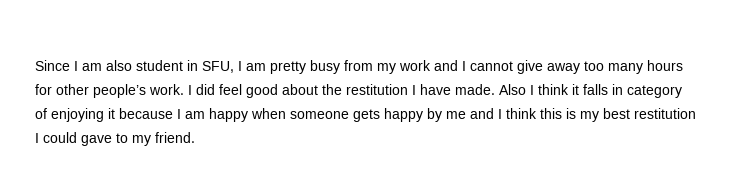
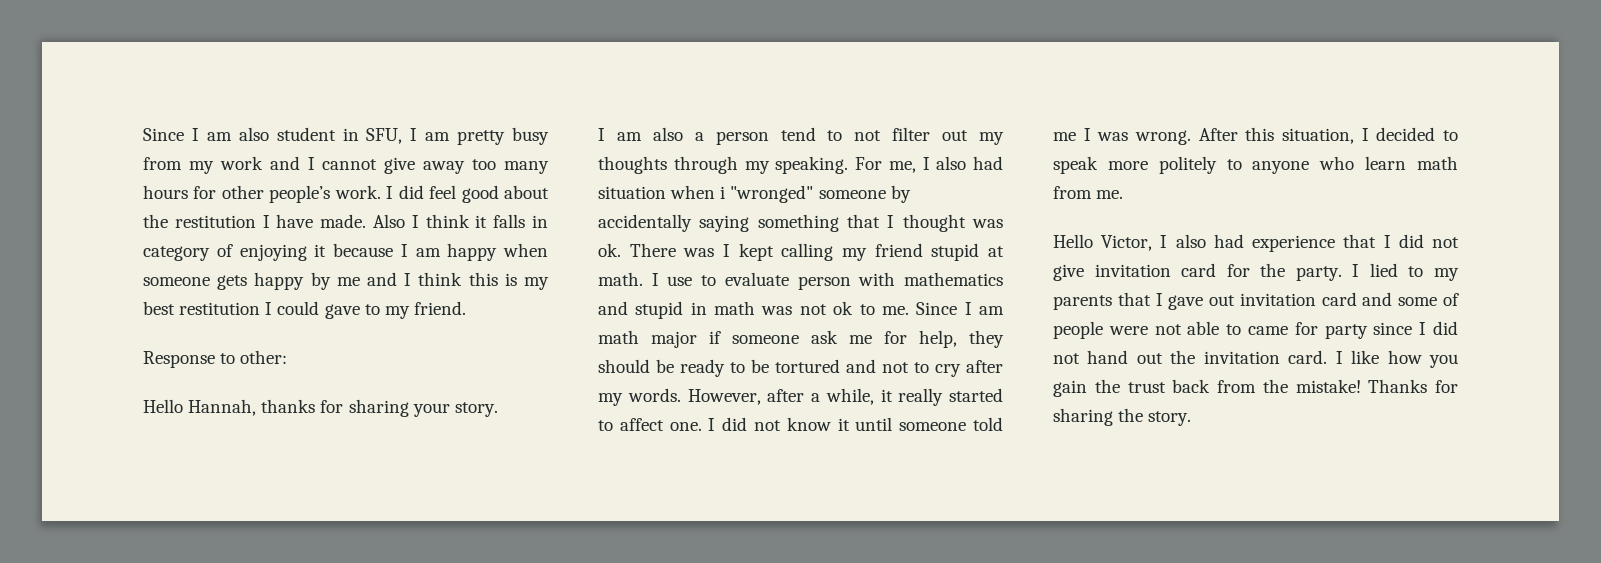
(195, 137) none -> [143,350,288,368] [143,399,498,417] [598,127,1004,145] [598,156,1003,174] [598,185,911,203] [598,214,1003,232] [598,243,1004,261] [598,272,1003,290] [598,301,1004,319] [598,330,1004,348] [598,359,1003,377] [598,388,1003,406] [598,417,1003,431] [1053,127,1458,145] [1053,156,1458,174] [1053,186,1124,199] [1053,234,1459,252] [1053,263,1459,281] [1053,292,1459,310] [1053,321,1458,339] [1053,350,1458,368] [1053,379,1458,397] [1053,408,1192,426] // Response to other: // Hello Hannah, thanks for sharing your story. // I am also a person tend to not filter out my thoughts through my speaking. For me, I also had situation when i "wronged" someone by accidentally saying something that I thought was ok. There was I kept calling my friend stupid at math. I use to evaluate person with mathematics and stupid in math was not ok to me. Since I am math major if someone ask me for help, they should be ready to be tortured and not to cry after my words. However, after a while, it really started to affect one. I did not know it until someone told me I was wrong. After this situation, I decided to speak more politely to anyone who learn math from me. // Hello Victor, I also had experience that I did not give invitation card for the party. I lied to my parents that I gave out invitation card and some of people were not able to came for party since I did not hand out the invitation card. I like how you gain the trust back from the mistake! Thanks for sharing the story.

